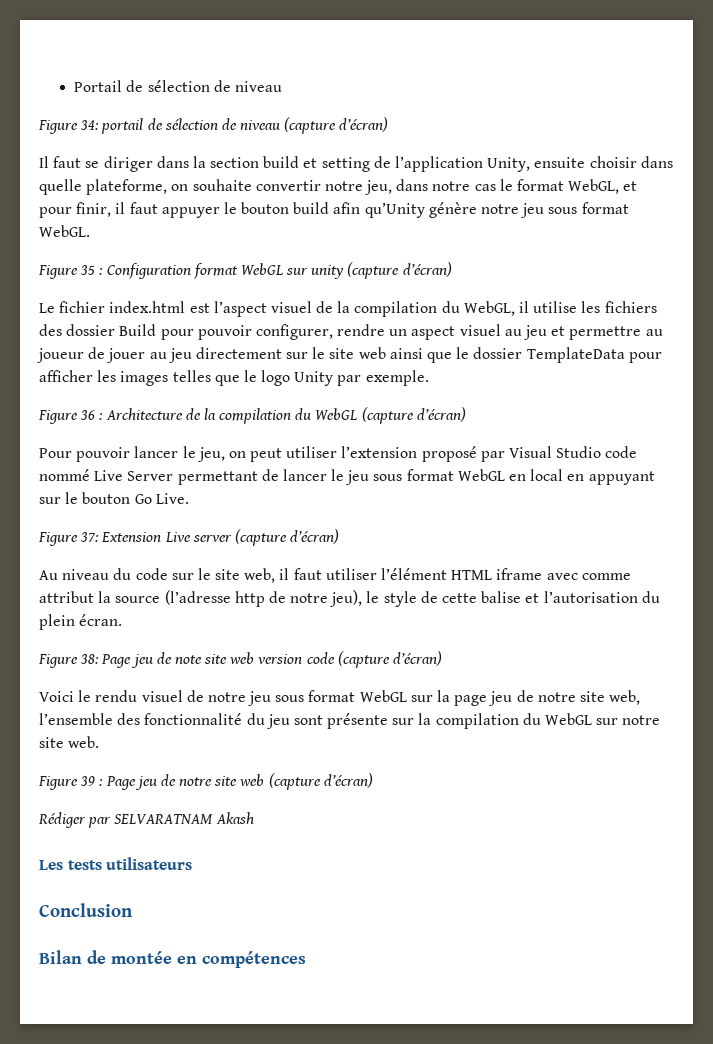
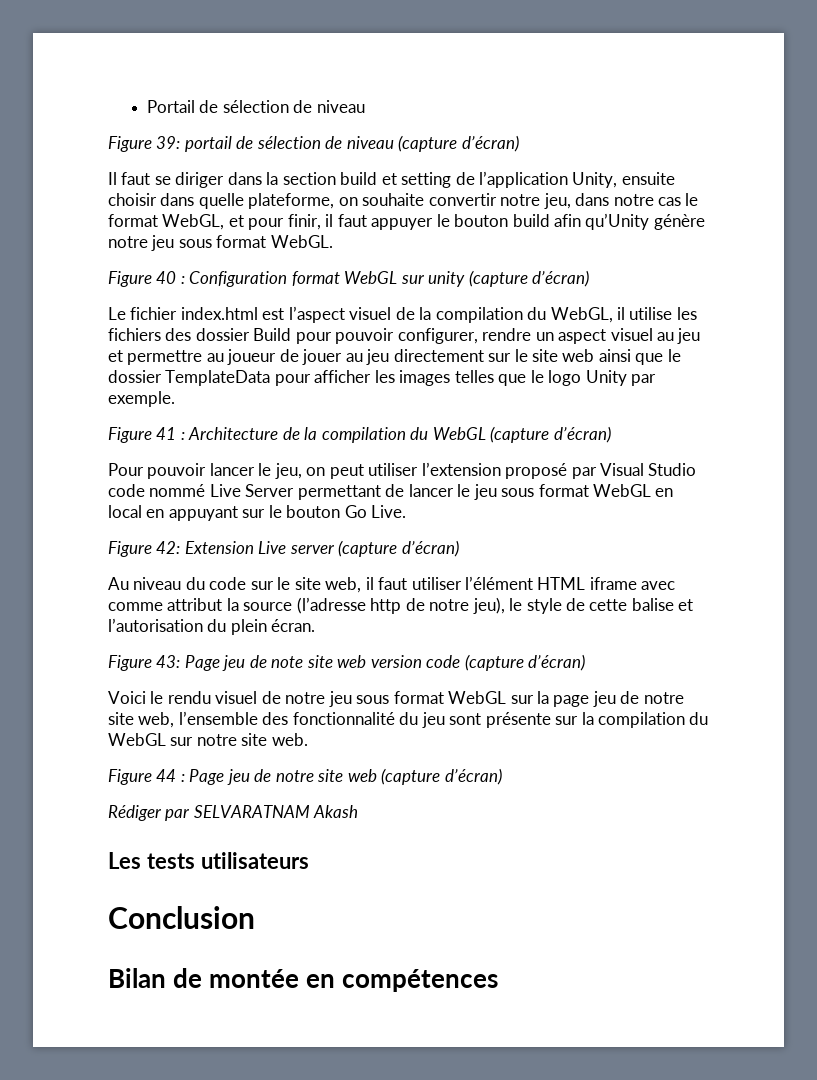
[80,120,100,130] 34: -> [156,136,181,149] 39:
[80,265,96,275] 35 -> [156,271,177,284] 40
[80,410,96,420] 36 -> [156,427,177,440] 41
[80,532,100,542] 37: -> [156,541,181,554] 42:
[80,654,100,664] 38: -> [156,655,181,668] 43:
[80,776,96,786] 39 -> [156,769,177,782] 44

